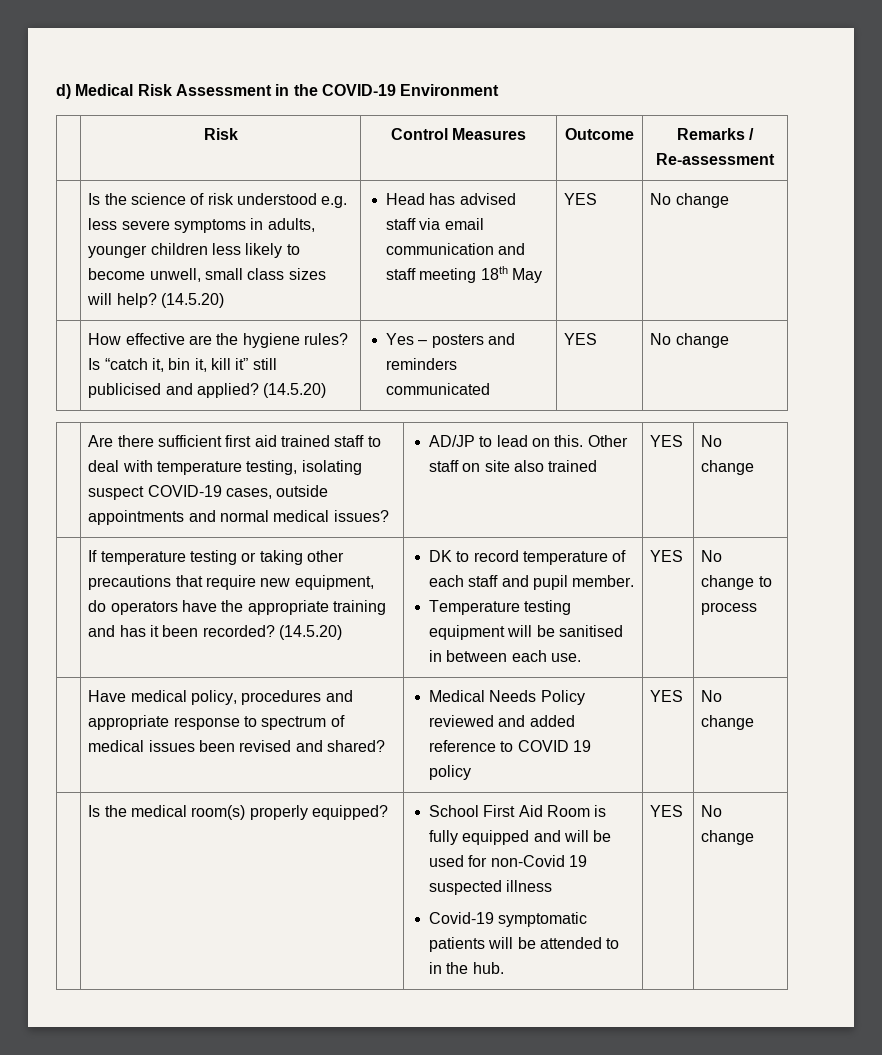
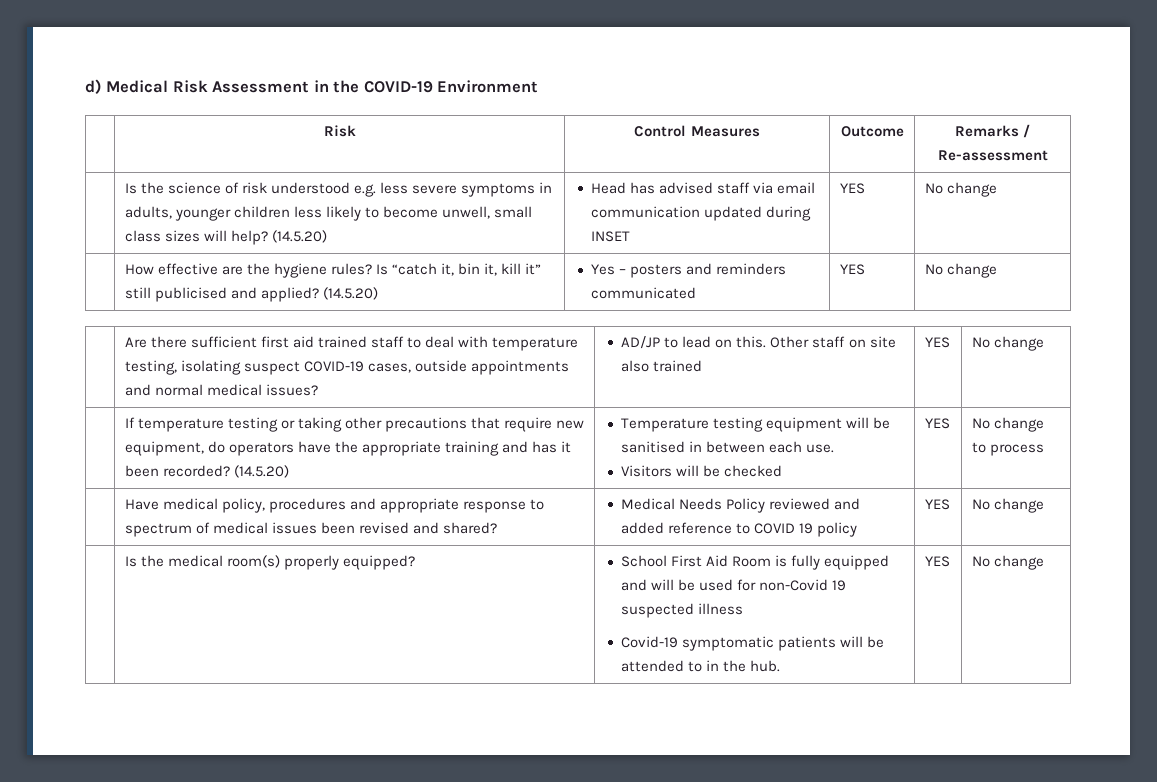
[498,243,526,255] [385,266,542,283] and staff meeting 18th May -> [704,206,812,221] [591,231,631,242] updated during INSET
[428,550,627,565] [428,575,635,590] DK to record temperature of each staff and pupil member. // -> (289, 471) none
(581, 657) none -> [621,465,783,477] // Visitors will be checked

